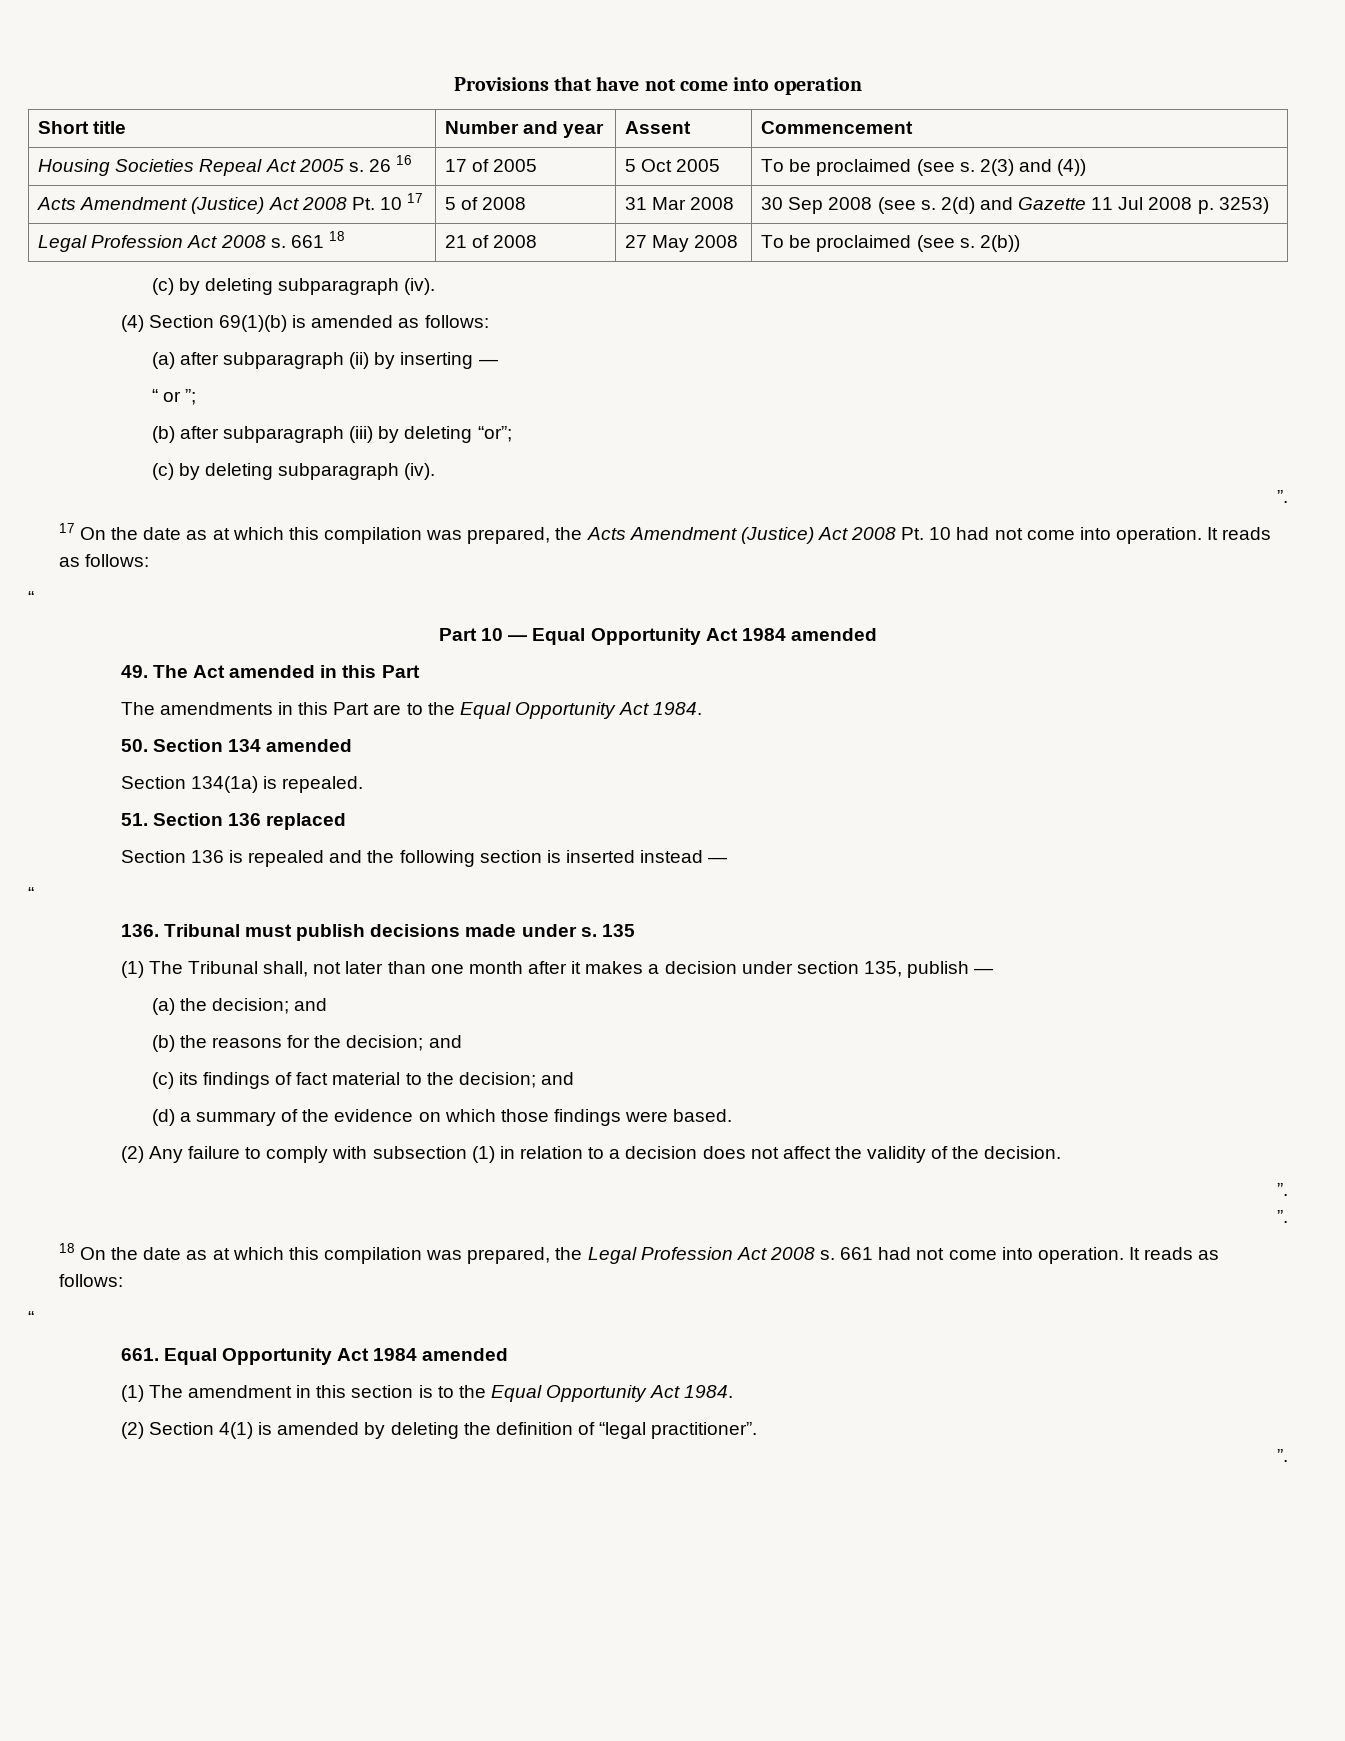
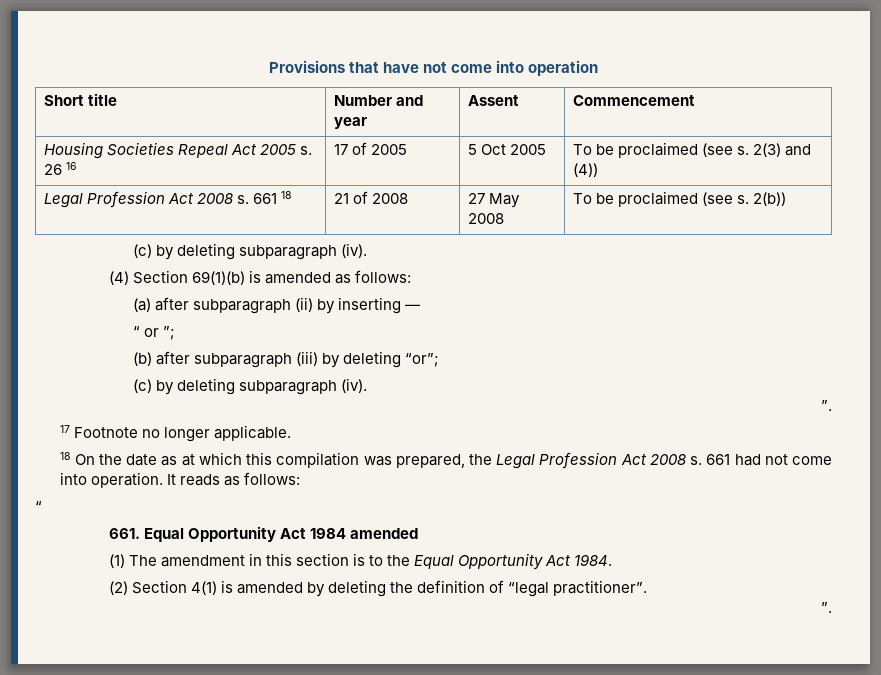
[37,193,424,214] [445,197,527,210] [625,197,735,210] [761,197,1269,214] // Acts Amendment (Justice) Act 2008 Pt. 10 17 | 5 of 2008 | 31 Mar 2008 | 30 Sep 2008 (see s. 2(d) and Gazette 11 Jul 2008 p. 3253) -> (599, 170) none
[80,527,1272,544] [58,554,150,567] [28,591,34,604] [439,628,877,645] [120,665,420,678] [120,702,703,719] [120,739,353,752] [120,776,364,793] [120,813,347,830] [120,850,728,867] [28,887,34,900] [120,924,635,941] [120,961,994,978] [151,998,328,1015] [151,1035,462,1052] [151,1072,574,1089] [151,1109,733,1126] [120,1146,1062,1163] [1277,1183,1288,1196] [1277,1210,1288,1223] On the date as at which this compilation was prepared, the Acts Amendment (Justice) Act 2008 Pt. 10 had not come into operation. It reads as follows: // “ // Part 10 — Equal Opportunity Act 1984 amended // 49. The Act amended in this Part // The amendments in this Part are to the Equal Opportunity Act 1984. // 50. Section 134 amended // Section 134(1a) is repealed. // 51. Section 136 replaced // Section 136 is repealed and the following section is inserted instead — // “ // 136. Tribunal must publish decisions made under s. 135 // (1) The Tribunal shall, not later than one month after it makes a decision under section 135, publish — // (a) the decision; and // (b) the reasons for the decision; and // (c) its findings of fact material to the decision; and // (d) a summary of the evidence on which those findings were based. // (2) Any failure to comply with subsection (1) in relation to a decision does not affect the validity of the decision. // ”. // ”. -> [73,425,291,442] Footnote no longer applicable.

